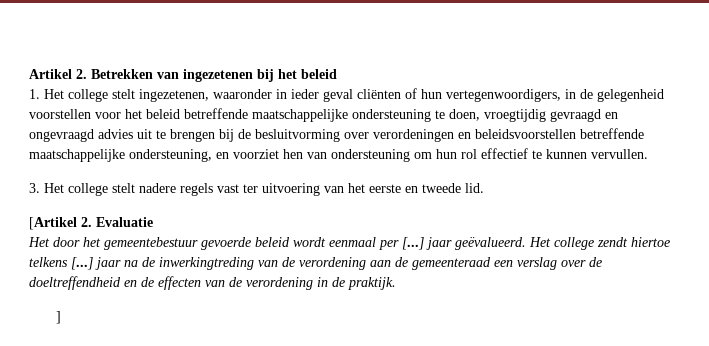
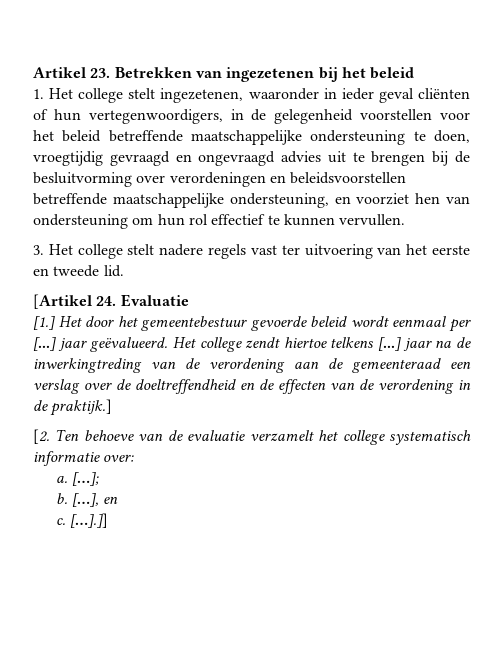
[76,69,87,79] 2. -> [90,68,111,78] 23.
[81,217,92,227] 2. -> [96,296,117,306] 24.
(153, 222) none -> [33,316,55,330] [1.]
[348,277,396,290] [56,311,62,324] praktijk. // ] -> [50,399,113,416] [33,429,472,445] [33,451,135,466] [55,472,100,486] [55,493,119,507] [55,513,109,528] praktijk.] // [2. Ten behoeve van de evaluatie verzamelt het college systematisch informatie over: // a. […]; // b. […], en // c. […].]]

